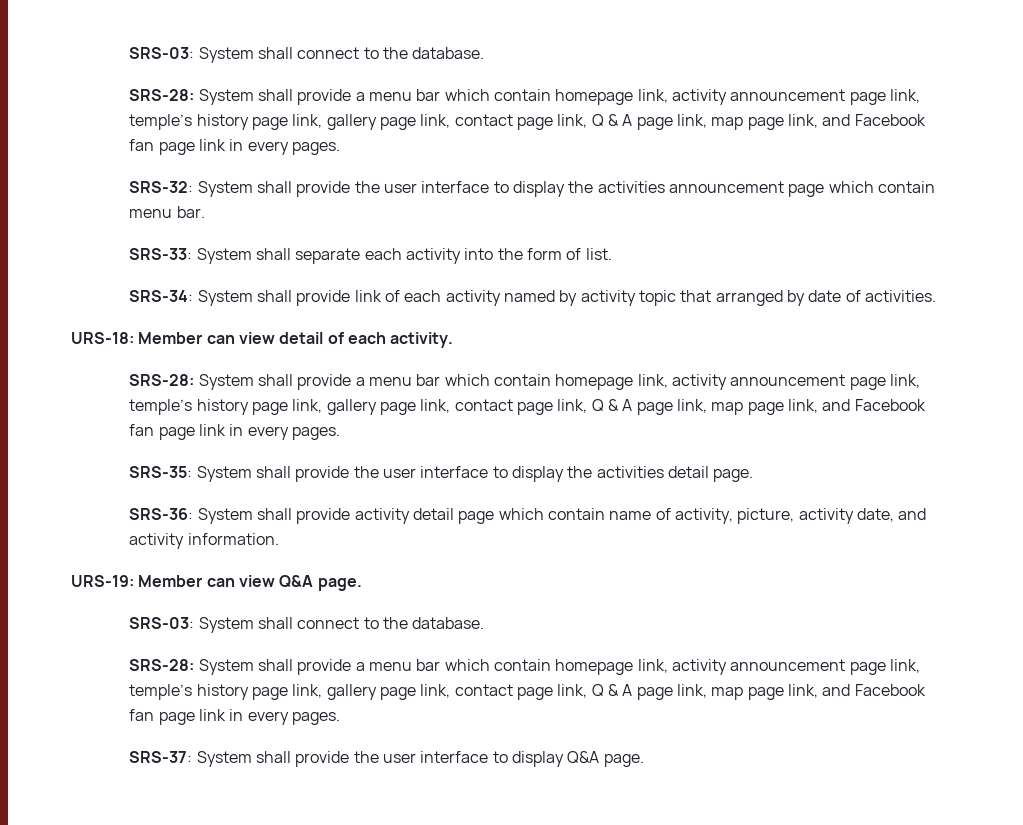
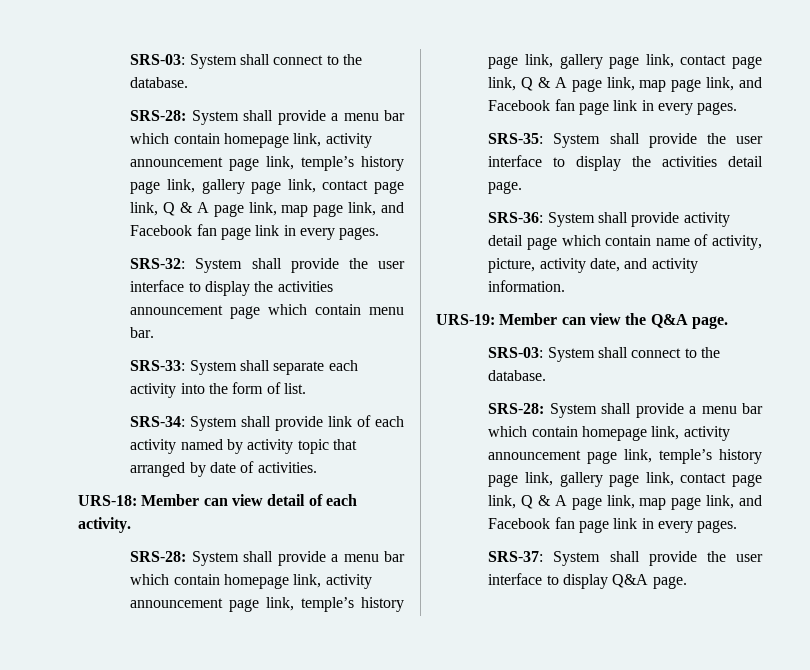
(275, 581) none -> [625,313,647,325] the

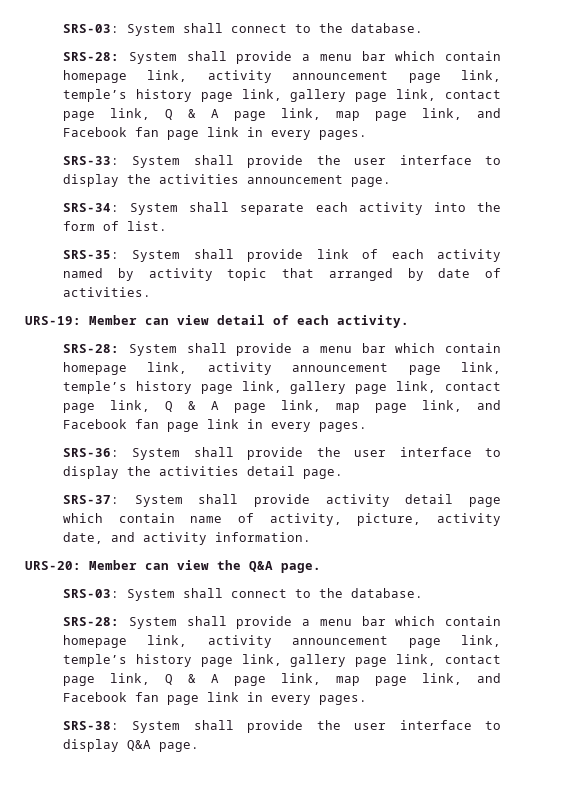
[130,258,186,269] SRS-32: -> [63,156,120,165] SRS-33:
[230,304,405,319] [130,327,155,338] [130,360,186,371] page which contain menu bar. // SRS-33: -> [351,177,392,187] [63,203,120,212] page. // SRS-34:
[130,416,186,427] SRS-34: -> [63,250,120,259] SRS-35:
[78,495,137,506] URS-18: -> [25,316,81,325] URS-19:
[488,133,544,144] SRS-35: -> [63,448,120,457] SRS-36:
[488,212,544,223] SRS-36: -> [63,495,120,504] SRS-37:
[436,314,495,325] URS-19: -> [25,561,81,570] URS-20:
[488,551,544,562] SRS-37: -> [63,721,120,730] SRS-38:

